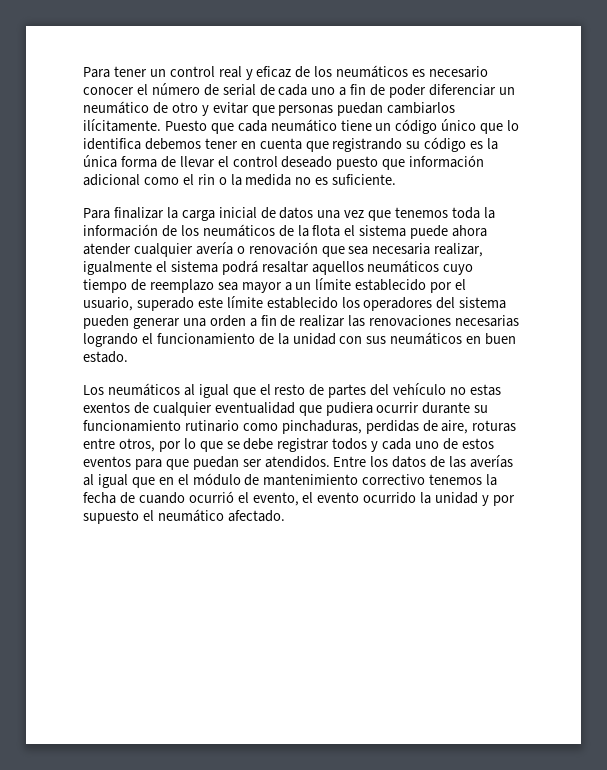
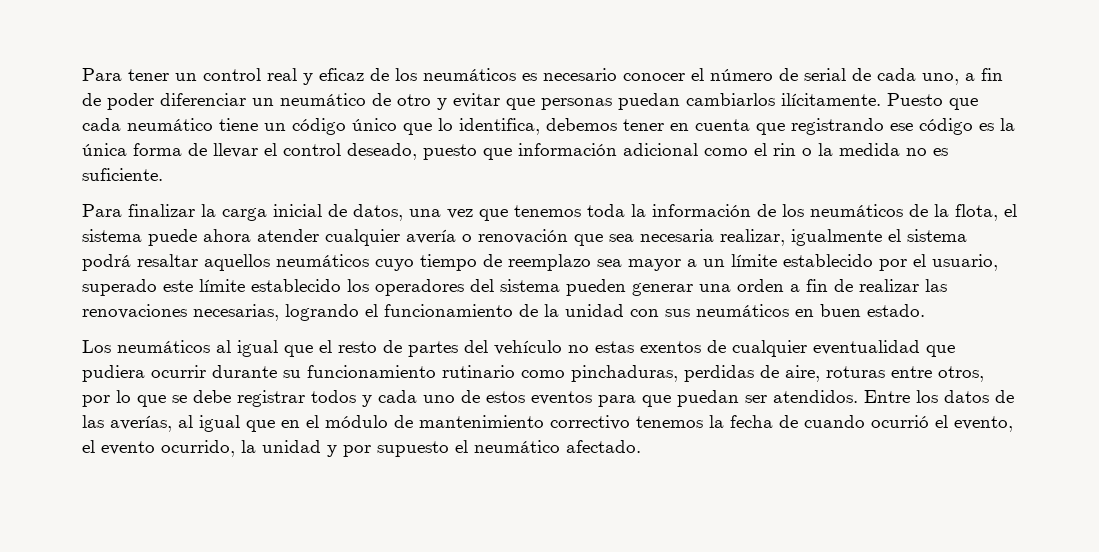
[311,87,336,95] uno -> [922,73,959,85] uno,
[83,138,141,150] identifica -> [459,118,540,135] identifica,
[406,141,421,149] su -> [890,123,913,131] ese
[281,156,333,168] deseado -> [347,143,417,160] deseado,
[279,207,314,219] datos -> [353,204,403,221] datos,
[312,225,341,237] flota -> [955,204,998,221] flota,
[455,315,520,327] necesarias -> [193,304,279,321] necesarias,
[470,455,514,468] averías -> [110,415,172,432] averías,
[363,492,417,504] ocurrido -> [161,440,235,457] ocurrido,

